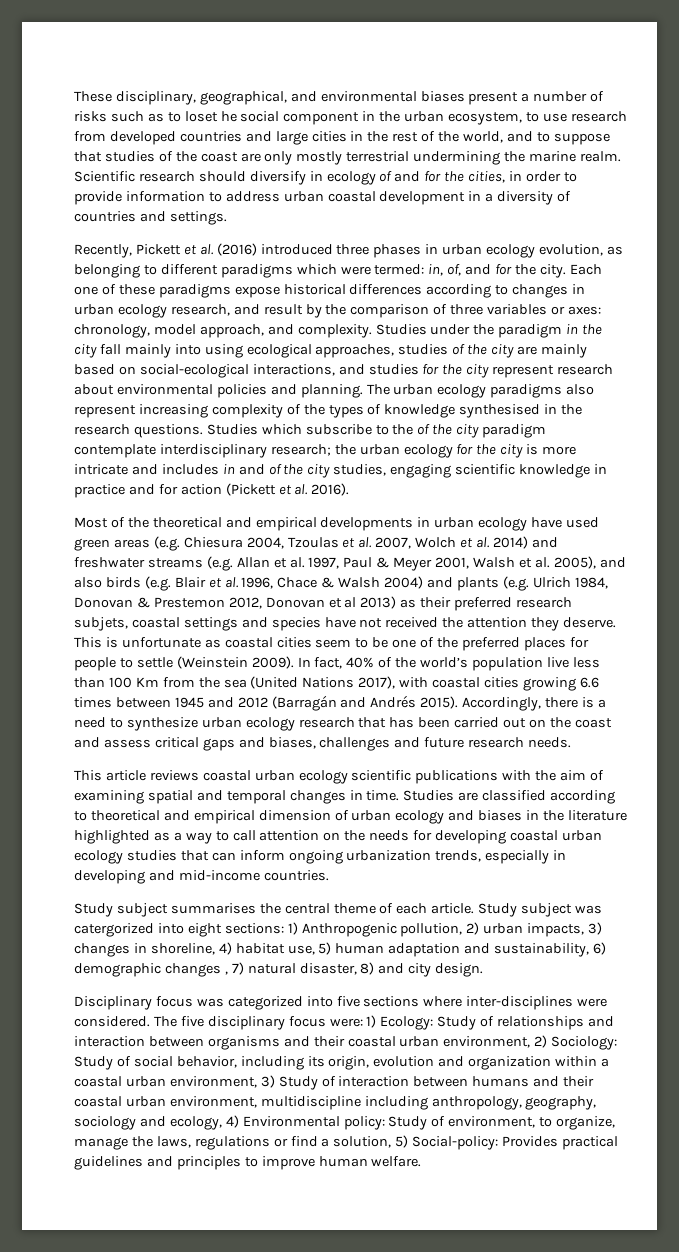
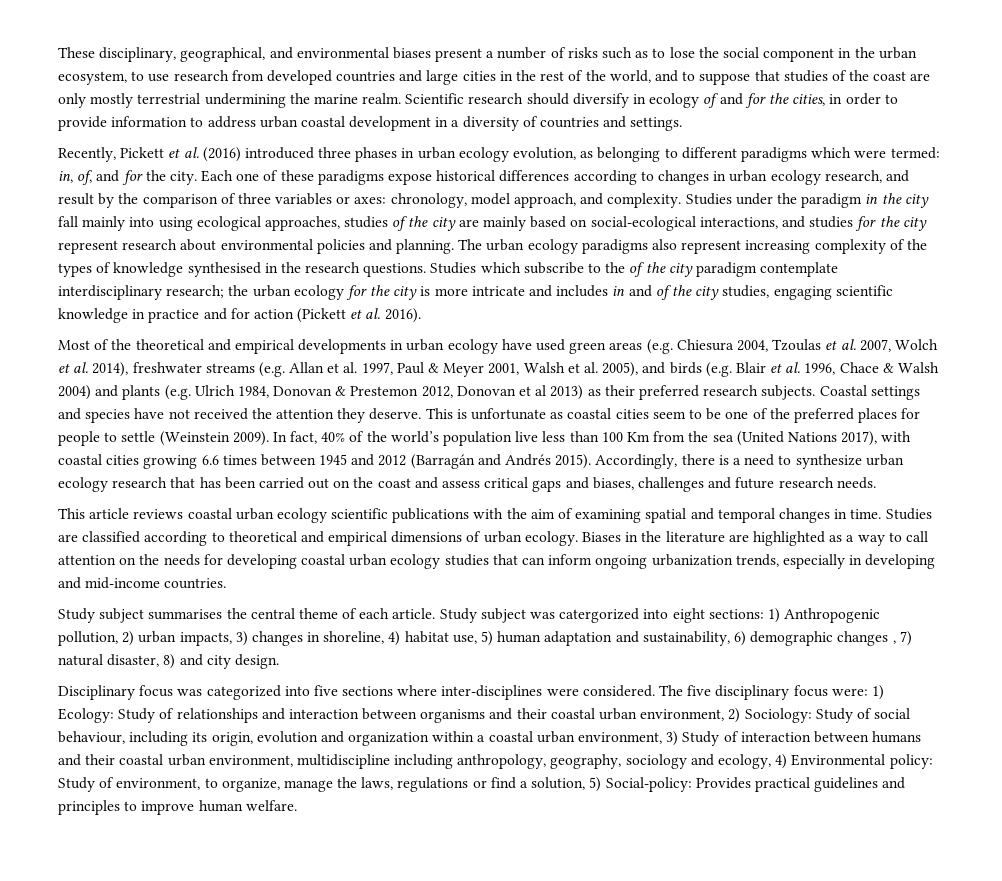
[184,111,237,122] loset he -> [669,47,719,58] lose the
[492,536,558,549] 2014) and -> [92,362,129,377] 2014),
[74,577,102,588] also -> (666, 368) none
[74,617,180,631] subjets, coastal -> [761,385,867,400] subjects. Coastal
[258,810,331,821] dimension -> [391,531,463,543] dimensions
[395,810,523,824] ecology and biases -> [524,531,622,546] ecology. Biases
(627, 815) none -> [728,534,749,542] are
[176,1056,237,1068] behavior, -> [58,731,125,744] behaviour,

